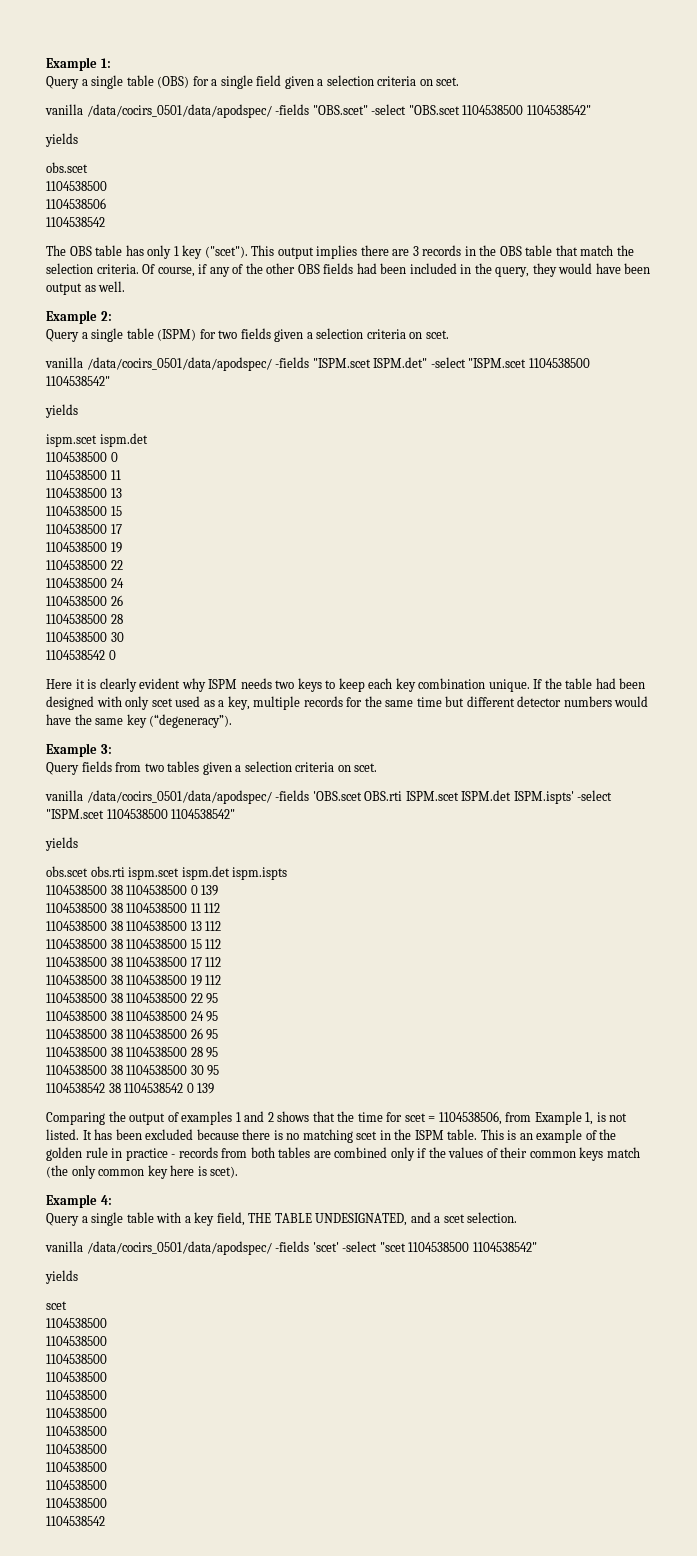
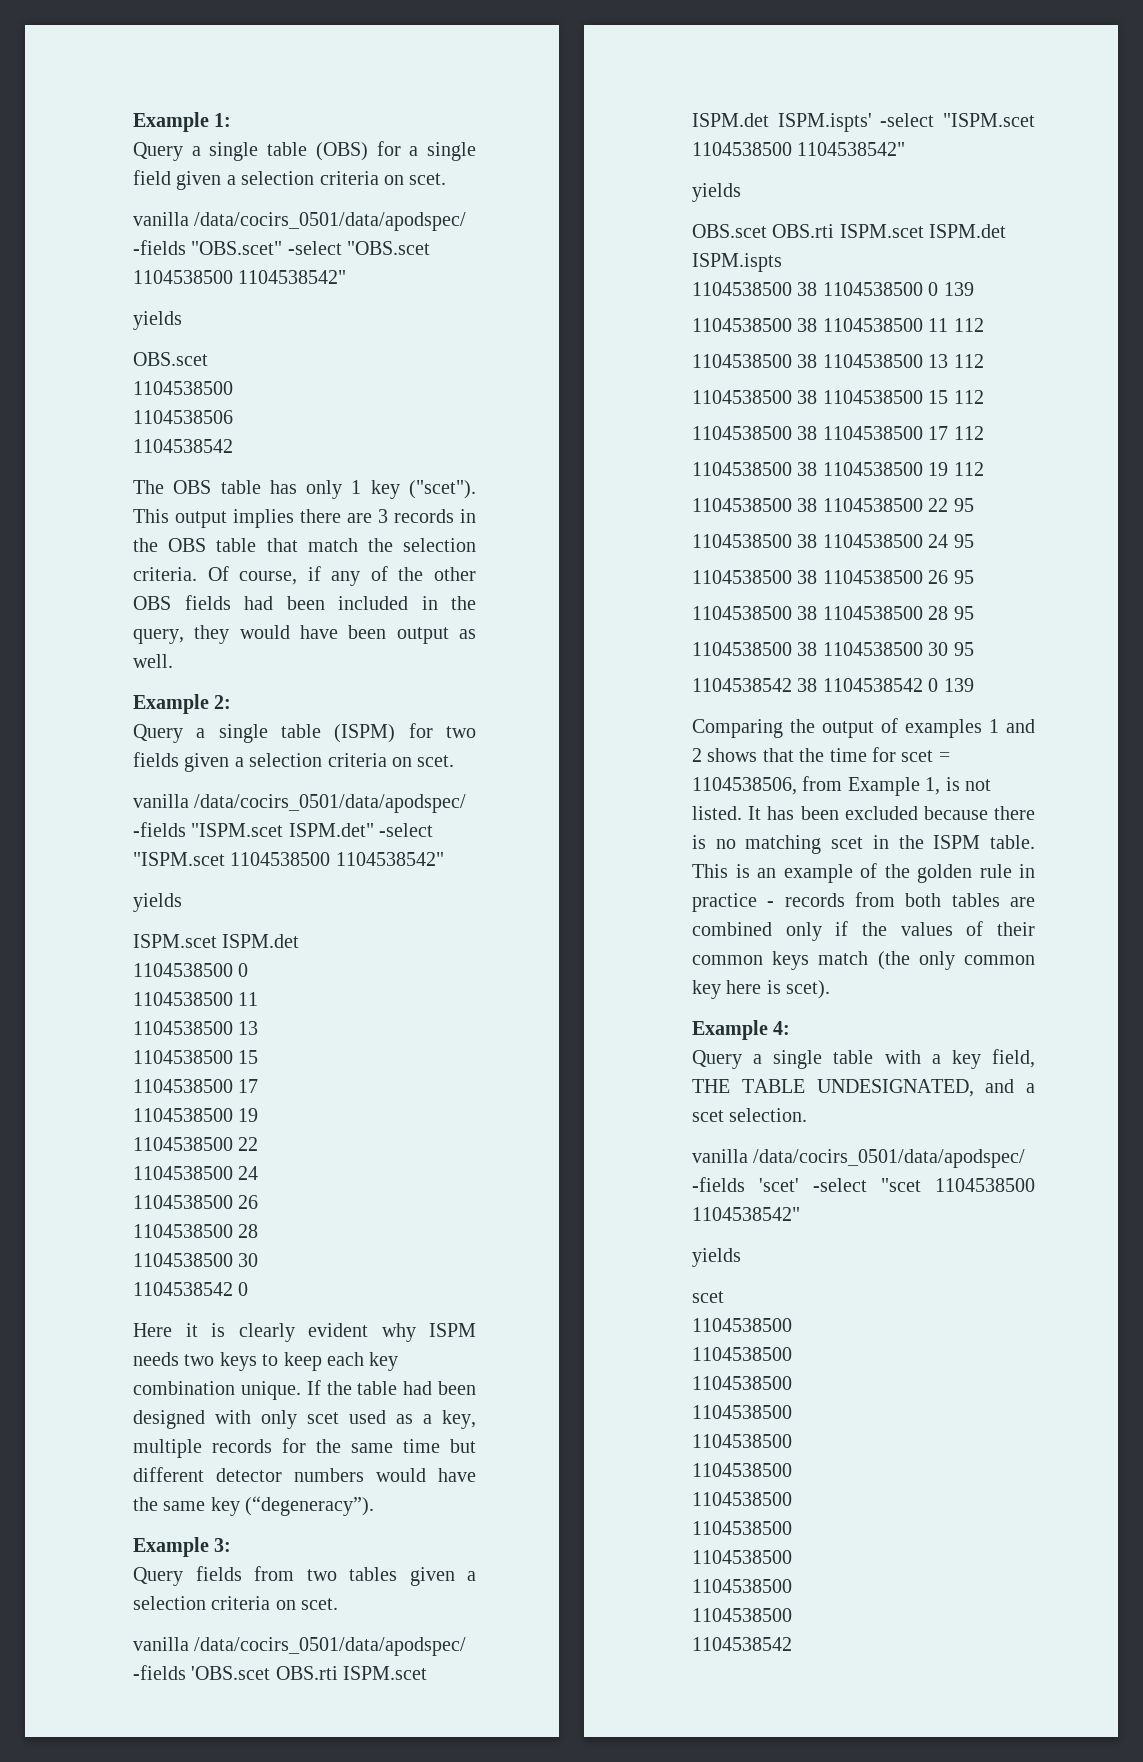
[46,162,88,173] obs.scet -> [133,352,208,366] OBS.scet
[46,433,148,447] ispm.scet ispm.det -> [133,934,300,948] ISPM.scet ISPM.det
[46,866,288,880] obs.scet obs.rti ispm.scet ispm.det ispm.ispts -> [692,224,1007,238] [692,253,782,272] OBS.scet OBS.rti ISPM.scet ISPM.det ISPM.ispts

